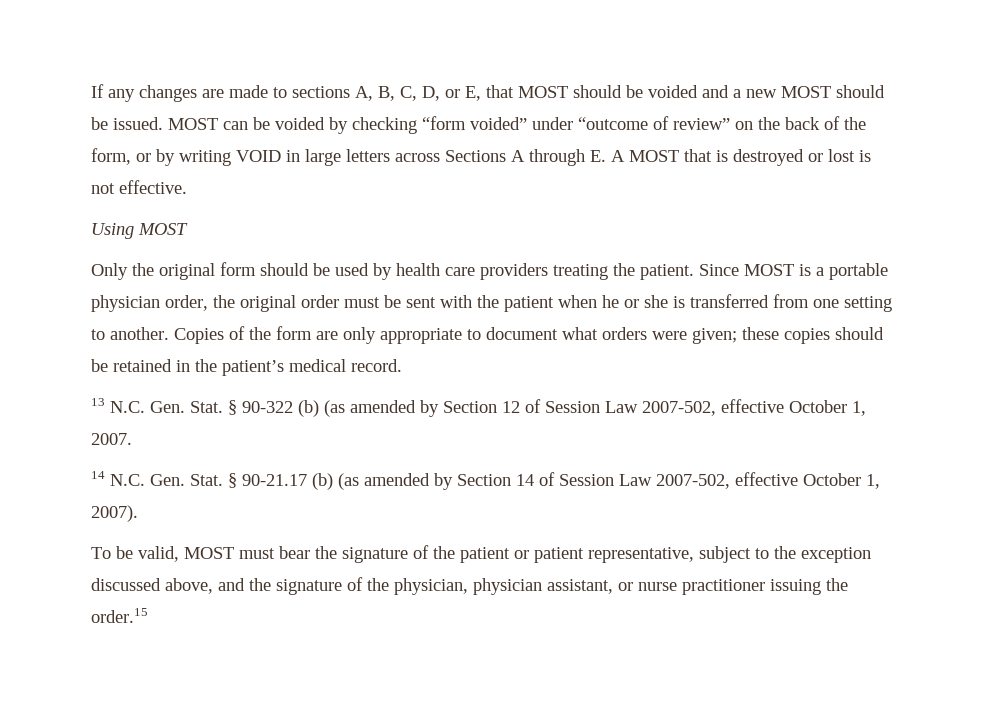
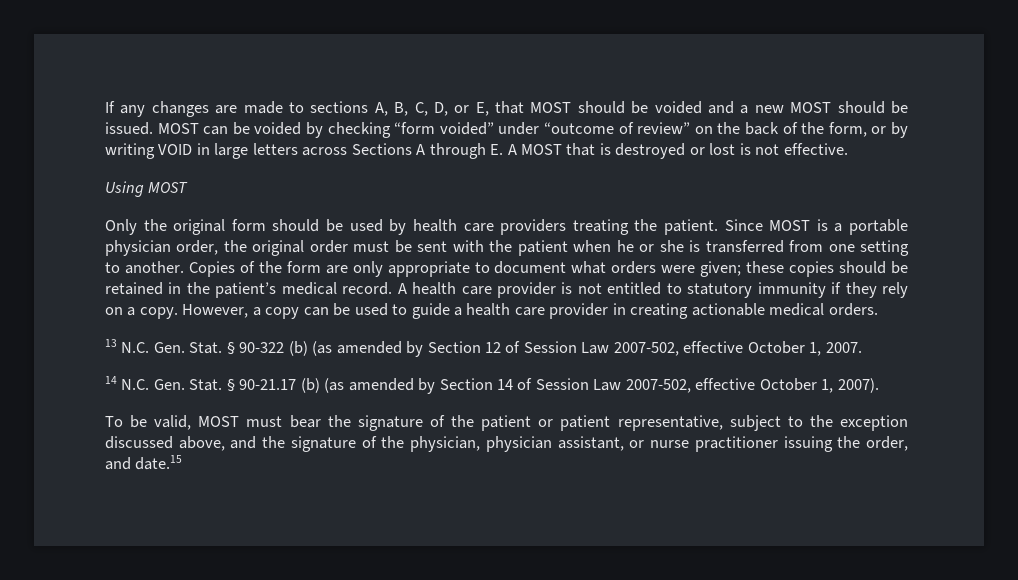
(402, 365) none -> [397,282,909,298] [105,303,878,319] A health care provider is not entitled to statutory immunity if they rely on a copy. However, a copy can be used to guide a health care provider in creating actionable medical orders.
[91,608,148,623] order.15 -> [866,436,909,451] [105,455,183,470] order, and date.15

